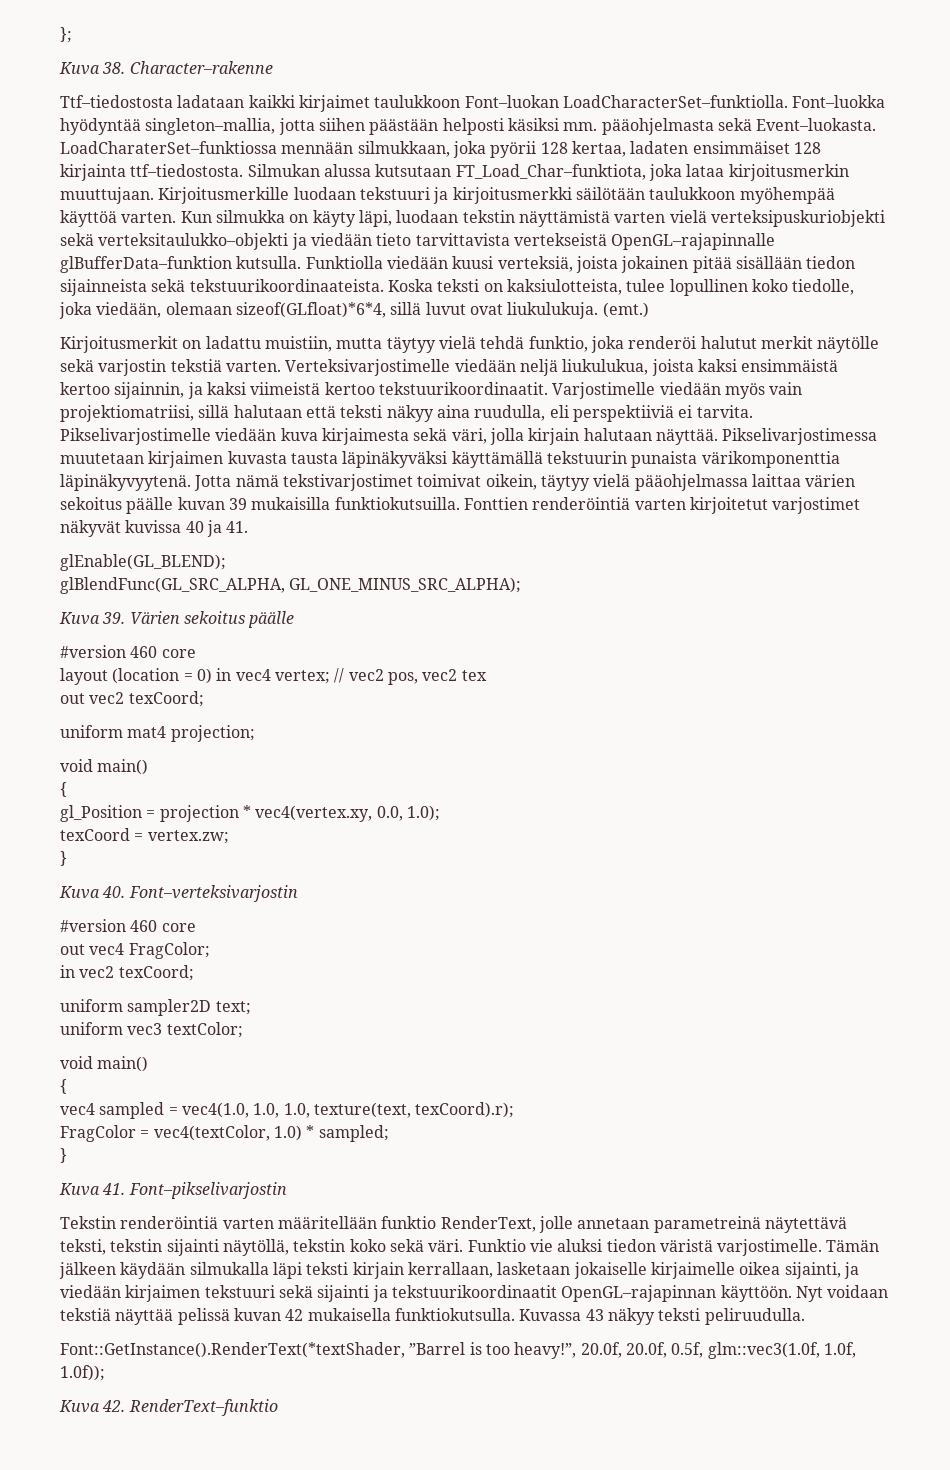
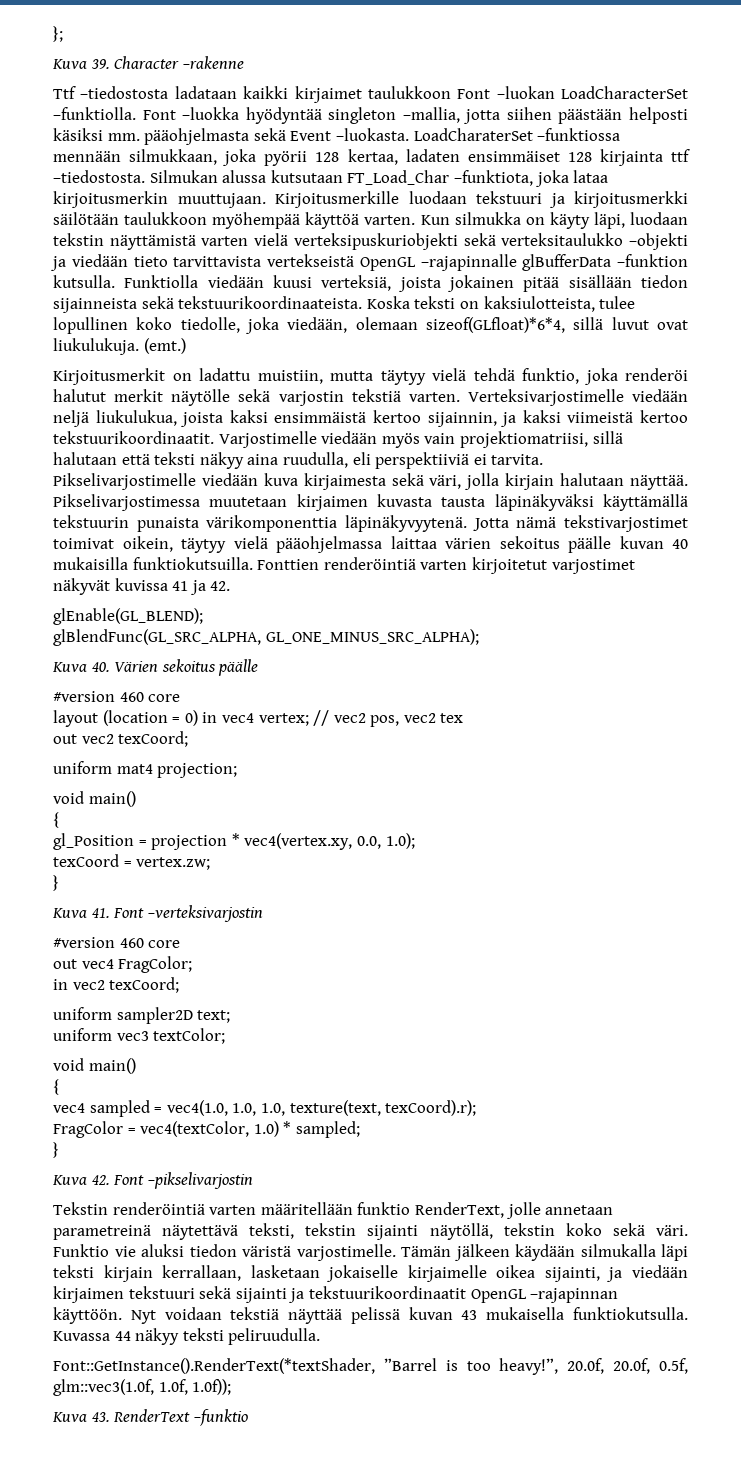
[102,61,273,74] [60,95,886,112] [60,118,276,135] 38. Character–rakenne // Ttf–tiedostosta ladataan kaikki kirjaimet taulukkoon Font–luokan LoadCharacterSet–funktiolla. Font–luokka hyödyntää singleton–mallia, -> [90,56,244,69] [53,86,688,103] [53,107,460,124] 39. Character –rakenne // Ttf –tiedostosta ladataan kaikki kirjaimet taulukkoon Font –luokan LoadCharacterSet –funktiolla. Font –luokka hyödyntää singleton –mallia,
[756,118,877,131] [60,141,277,154] Event–luokasta. LoadCharaterSet–funktiossa -> [290,128,621,141] Event –luokasta. LoadCharaterSet –funktiossa
[130,164,244,177] ttf–tiedostosta. -> [671,149,691,162] [53,170,145,183] ttf –tiedostosta.
[455,164,646,180] FT_Load_Char–funktiota, -> [347,170,533,186] FT_Load_Char –funktiota,
[98,233,289,250] verteksitaulukko–objekti -> [501,233,688,250] verteksitaulukko –objekti
[611,233,776,250] [60,256,232,273] OpenGL–rajapinnalle glBufferData–funktion -> [359,254,688,271] OpenGL –rajapinnalle glBufferData –funktion
[228,498,247,510] 39 -> [672,539,688,549] 40
[185,520,249,537] 40 ja 41. -> [172,580,231,595] 41 ja 42.
[102,612,126,624] 39. -> [91,662,110,672] 40.
[102,885,298,902] 40. Font–verteksivarjostin -> [91,905,263,922] 41. Font –verteksivarjostin
[102,1182,287,1199] 41. Font–pikselivarjostin -> [91,1172,253,1189] 42. Font –pikselivarjostin
[561,1285,717,1302] OpenGL–rajapinnan -> [470,1288,619,1303] OpenGL –rajapinnan
[285,1309,304,1321] 42 -> [461,1310,478,1320] 43
[585,1309,604,1321] 43 -> [114,1331,131,1341] 44
[102,1399,278,1416] 42. RenderText–funktio -> [91,1409,248,1426] 43. RenderText –funktio

